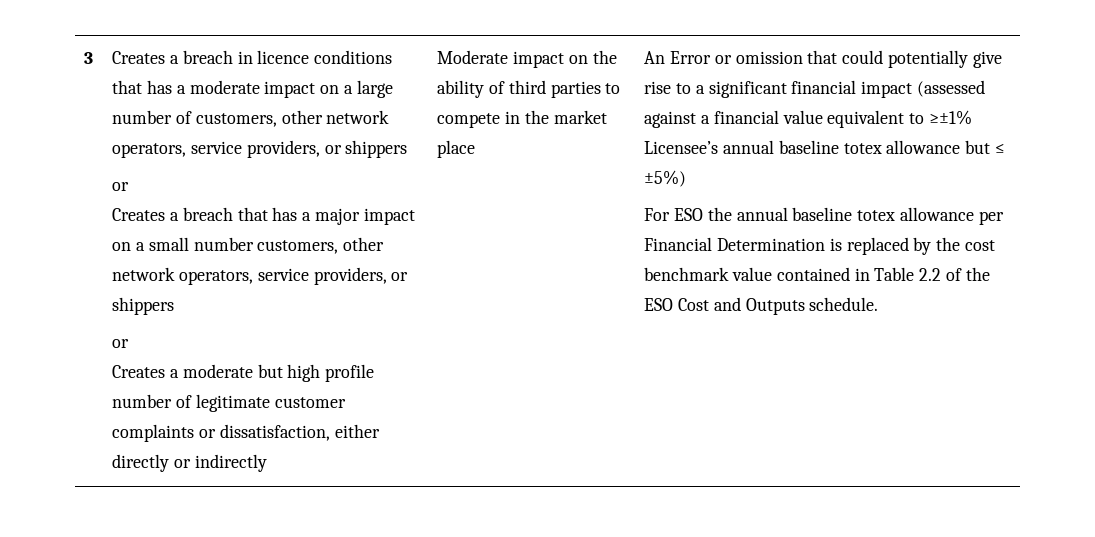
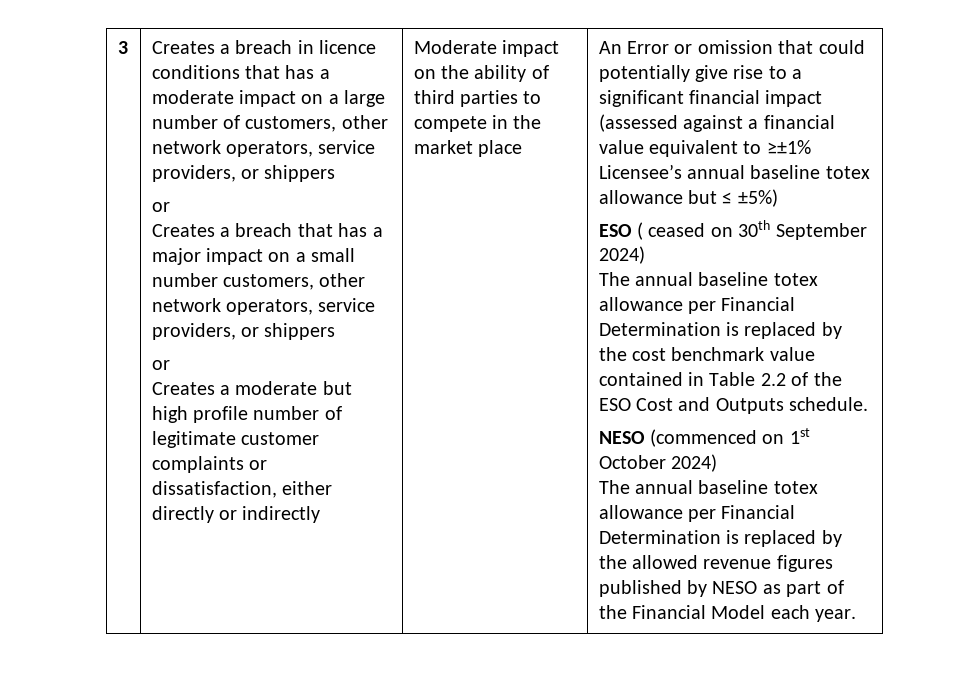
[644,207,732,221] For ESO the -> [598,220,867,240] [598,246,645,264] [598,272,630,286] ESO ( ceased on 30th September 2024) // The
(879, 304) none -> [598,428,810,447] [598,454,717,472] [598,480,818,494] [598,505,796,522] [598,530,842,547] [598,555,833,572] [598,580,844,597] [598,605,857,622] // NESO (commenced on 1st October 2024) // The annual baseline totex allowance per Financial Determination is replaced by the allowed revenue figures published by NESO as part of the Financial Model each year.

